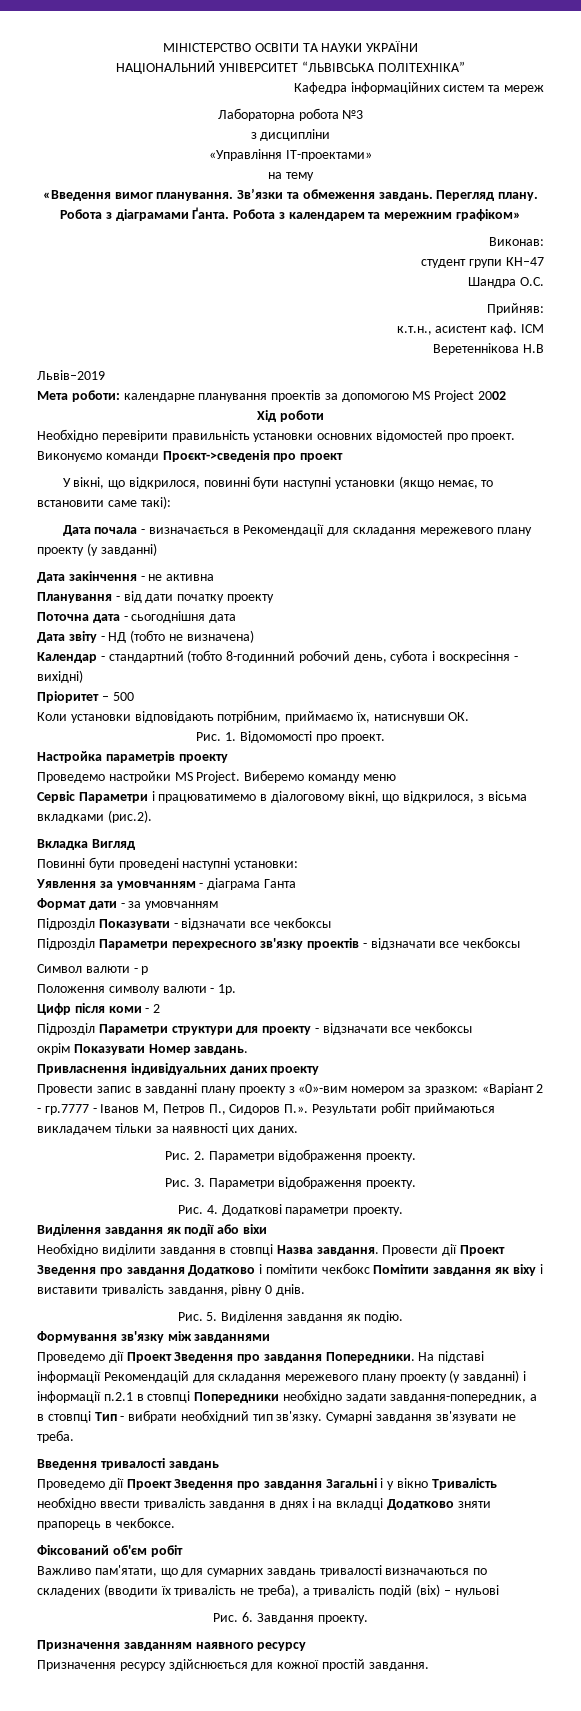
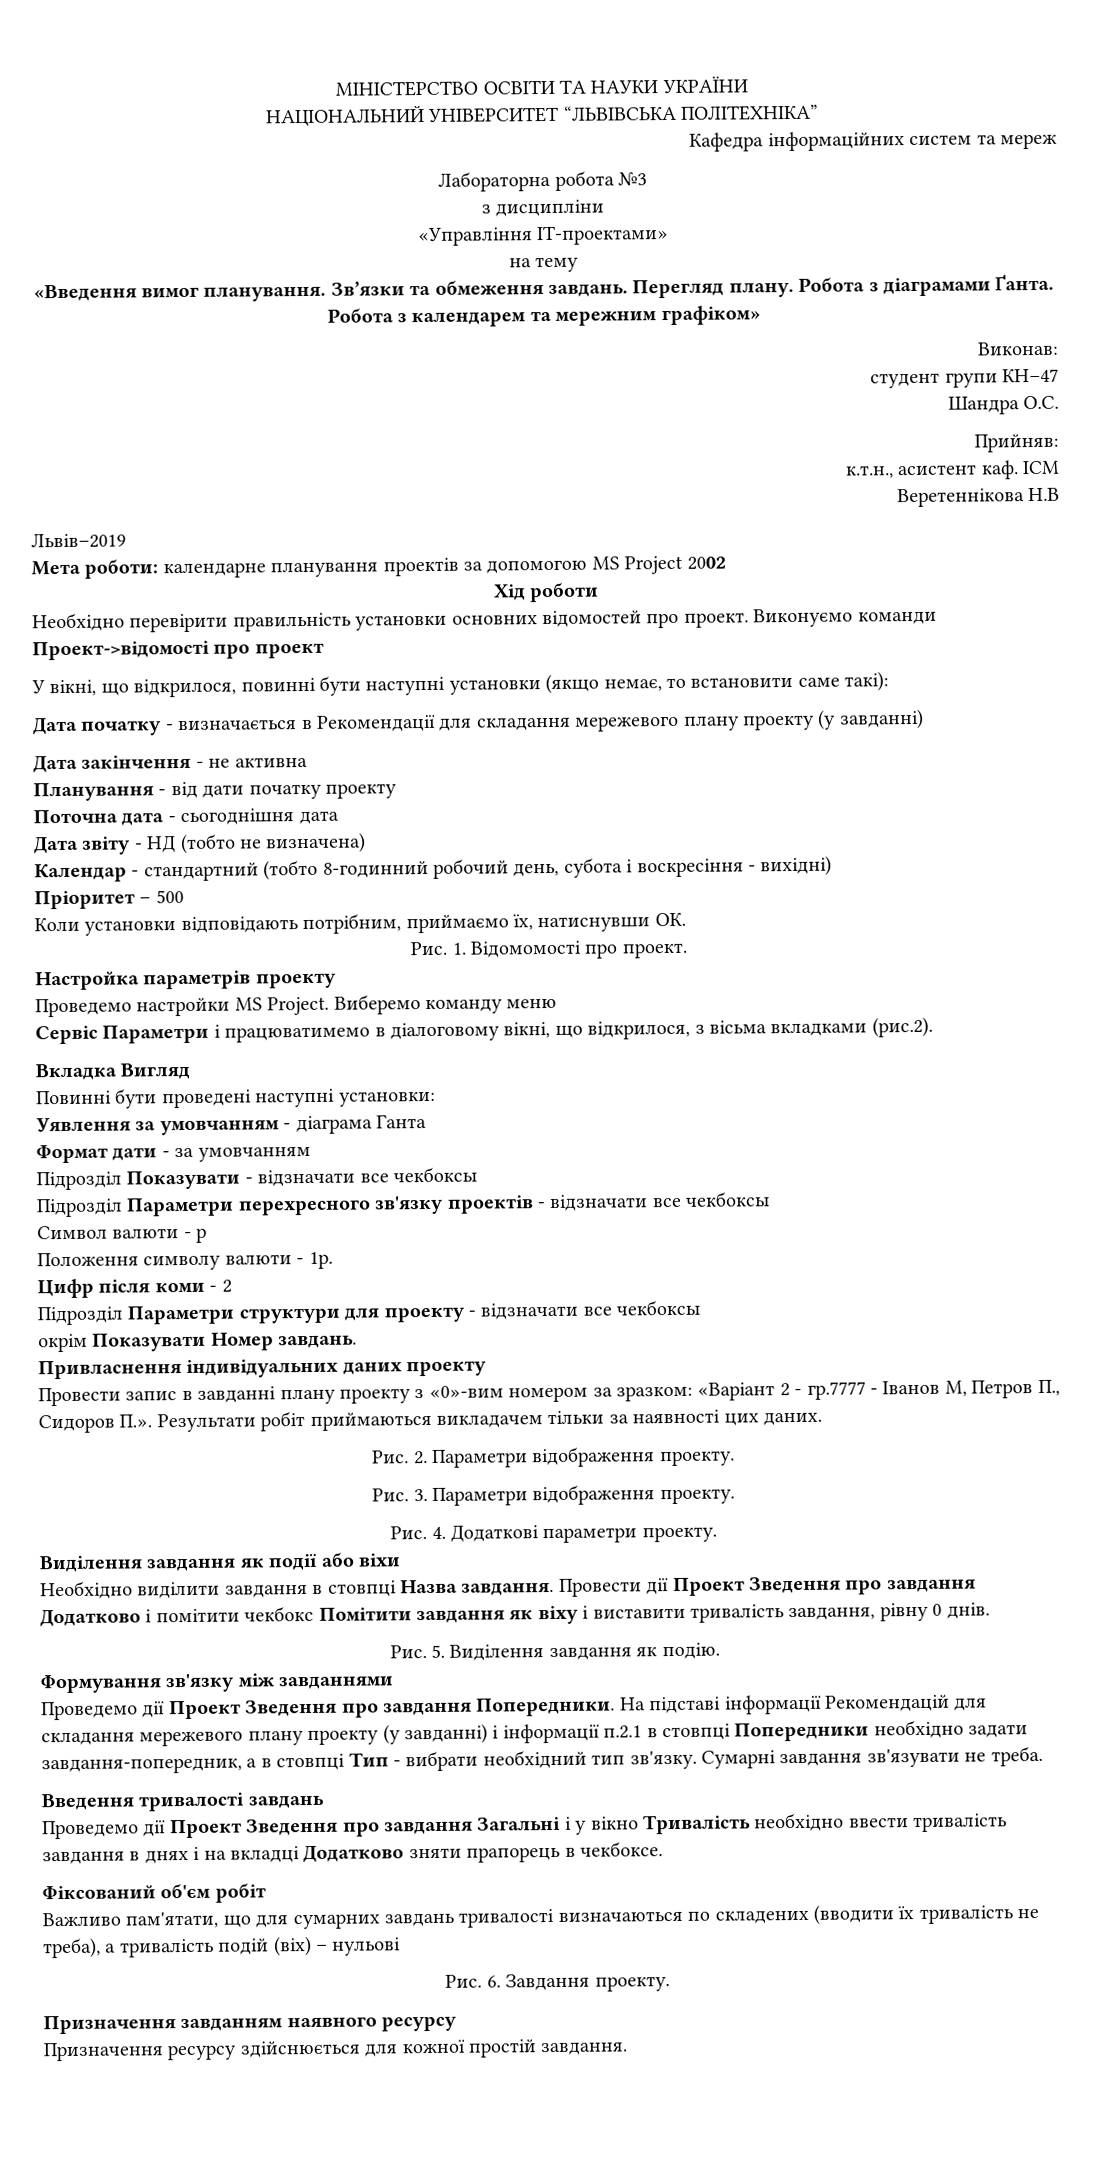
[162,450,270,462] Проєкт->сведенія -> [32,640,210,661] Проект->відомості
[94,527,138,534] почала -> [81,720,163,736] початку

